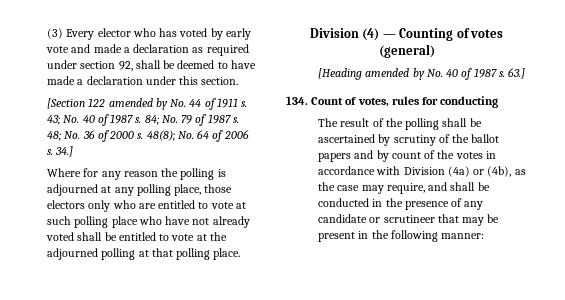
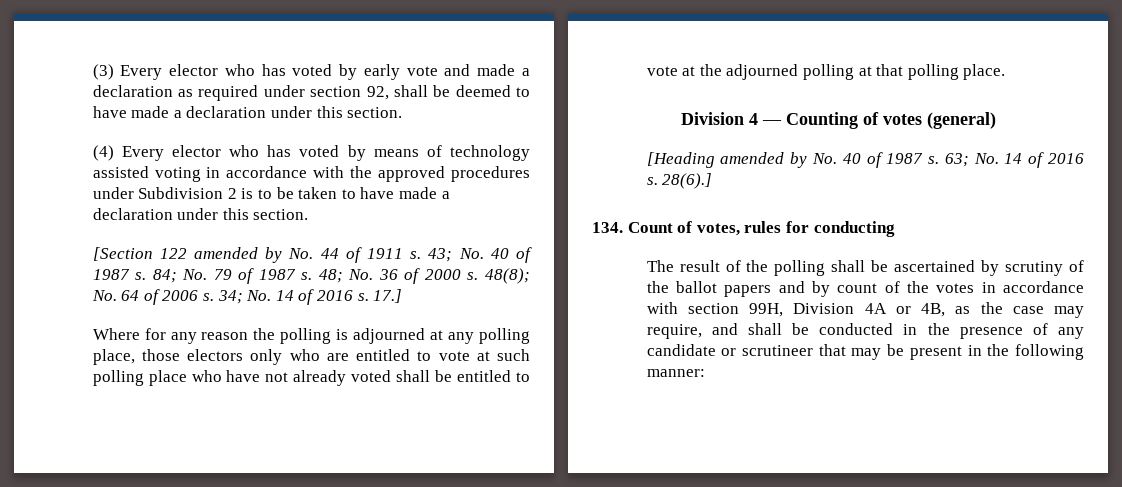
(239, 81) none -> [92,145,530,161] [92,166,530,182] [92,187,450,199] [92,208,309,220] // (4) Every elector who has voted by means of technology assisted voting in accordance with the approved procedures under Subdivision 2 is to be taken to have made a declaration under this section.
[55,146,74,157] 34.] -> [217,289,403,305] 34; No. 14 of 2016 s. 17.]
[362,28,380,41] (4) -> [748,113,758,125] 4
[508,68,526,79] 63.] -> [944,152,1084,168] [646,173,713,189] 63; No. 14 of 2016 s. 28(6).]
[403,166,512,177] Division (4a) or (4b), -> [687,303,946,317] section 99H, Division 4A or 4B,

